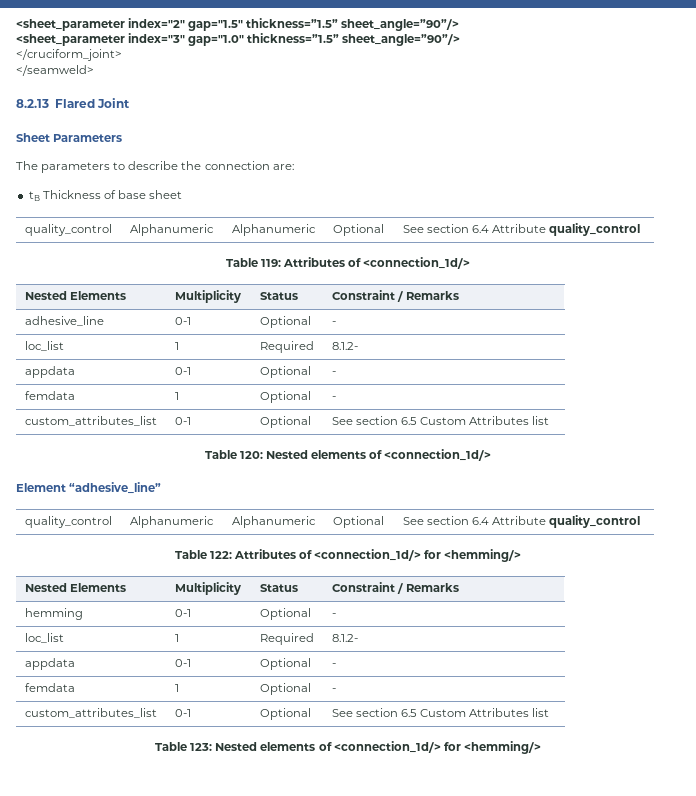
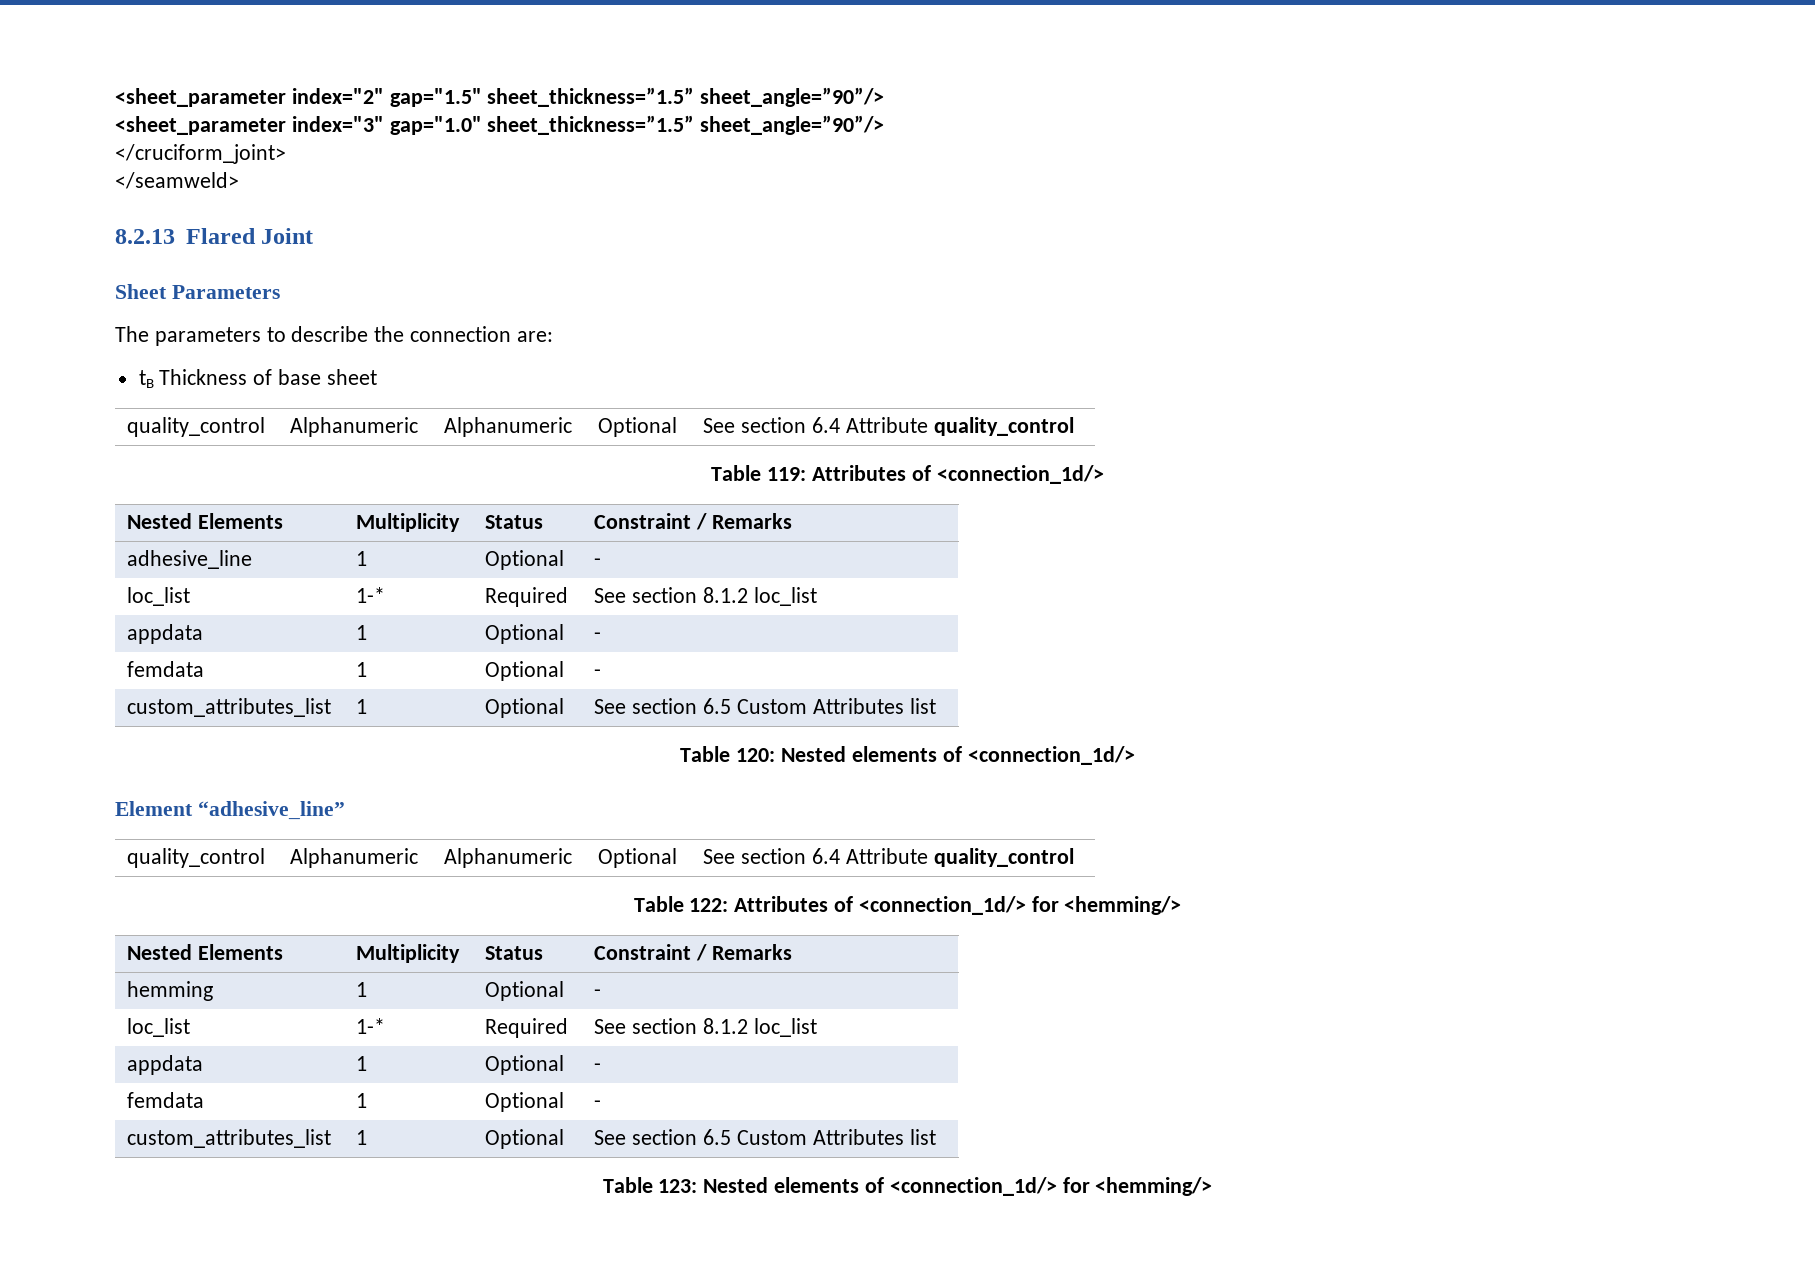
[246,18,339,28] thickness=”1.5” -> [487,87,695,107] sheet_thickness=”1.5”
[247,33,340,43] thickness=”1.5” -> [487,115,695,135] sheet_thickness=”1.5”
[174,317,191,325] [259,316,311,328] [331,321,336,325] [24,341,64,351] [174,342,179,350] [259,341,314,353] [331,342,358,350] [24,366,75,378] [174,367,191,375] [259,366,311,378] [331,371,336,375] [24,391,75,400] [174,392,179,400] [259,391,311,403] [331,396,336,400] [24,416,157,426] [174,417,191,425] 0-1 | Optional | - // loc_list | 1 | Required | 8.1.2- // appdata | 0-1 | Optional | - // femdata | 1 | Optional | - // custom_attributes_list | 0-1 -> [356,551,368,566] [485,550,565,570] [594,558,602,566] [127,587,191,606] [356,587,386,603] [485,587,569,607] [594,587,817,606] [127,624,204,644] [356,625,368,640] [485,624,565,644] [594,632,602,640] [127,661,205,677] [356,662,368,677] [485,661,565,681] [594,669,602,677] [127,698,332,717] [356,699,368,714] 1 | Optional | - // loc_list | 1-* | Required | See section 8.1.2 loc_list // appdata | 1 | Optional | - // femdata | 1 | Optional | - // custom_attributes_list | 1
[174,609,191,617] [259,608,311,620] [331,613,336,617] [24,633,64,643] [174,634,179,642] [259,633,314,645] [331,634,358,642] [24,658,75,670] [174,659,191,667] [259,658,311,670] [331,663,336,667] [24,683,75,692] [174,684,179,692] [259,683,311,695] [331,688,336,692] [24,708,157,718] [174,709,191,717] 0-1 | Optional | - // loc_list | 1 | Required | 8.1.2- // appdata | 0-1 | Optional | - // femdata | 1 | Optional | - // custom_attributes_list | 0-1 -> [356,982,368,997] [485,981,565,1001] [594,989,602,997] [127,1018,191,1037] [356,1018,386,1034] [485,1018,569,1038] [594,1018,817,1037] [127,1055,204,1075] [356,1056,368,1071] [485,1055,565,1075] [594,1063,602,1071] [127,1092,205,1108] [356,1093,368,1108] [485,1092,565,1112] [594,1100,602,1108] [127,1129,332,1148] [356,1130,368,1145] 1 | Optional | - // loc_list | 1-* | Required | See section 8.1.2 loc_list // appdata | 1 | Optional | - // femdata | 1 | Optional | - // custom_attributes_list | 1

